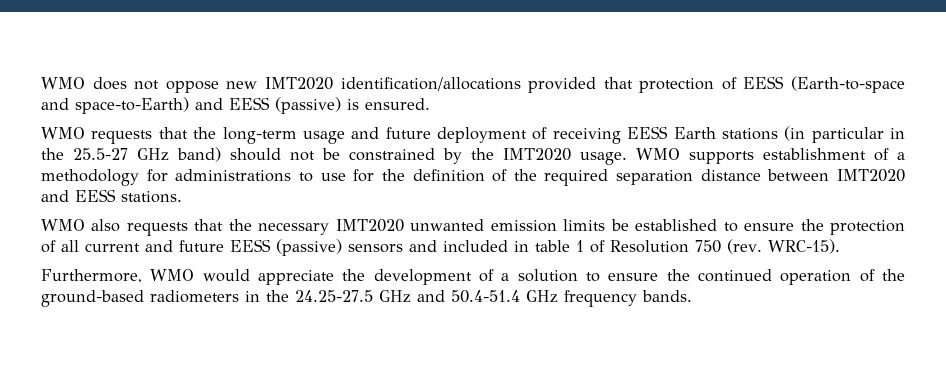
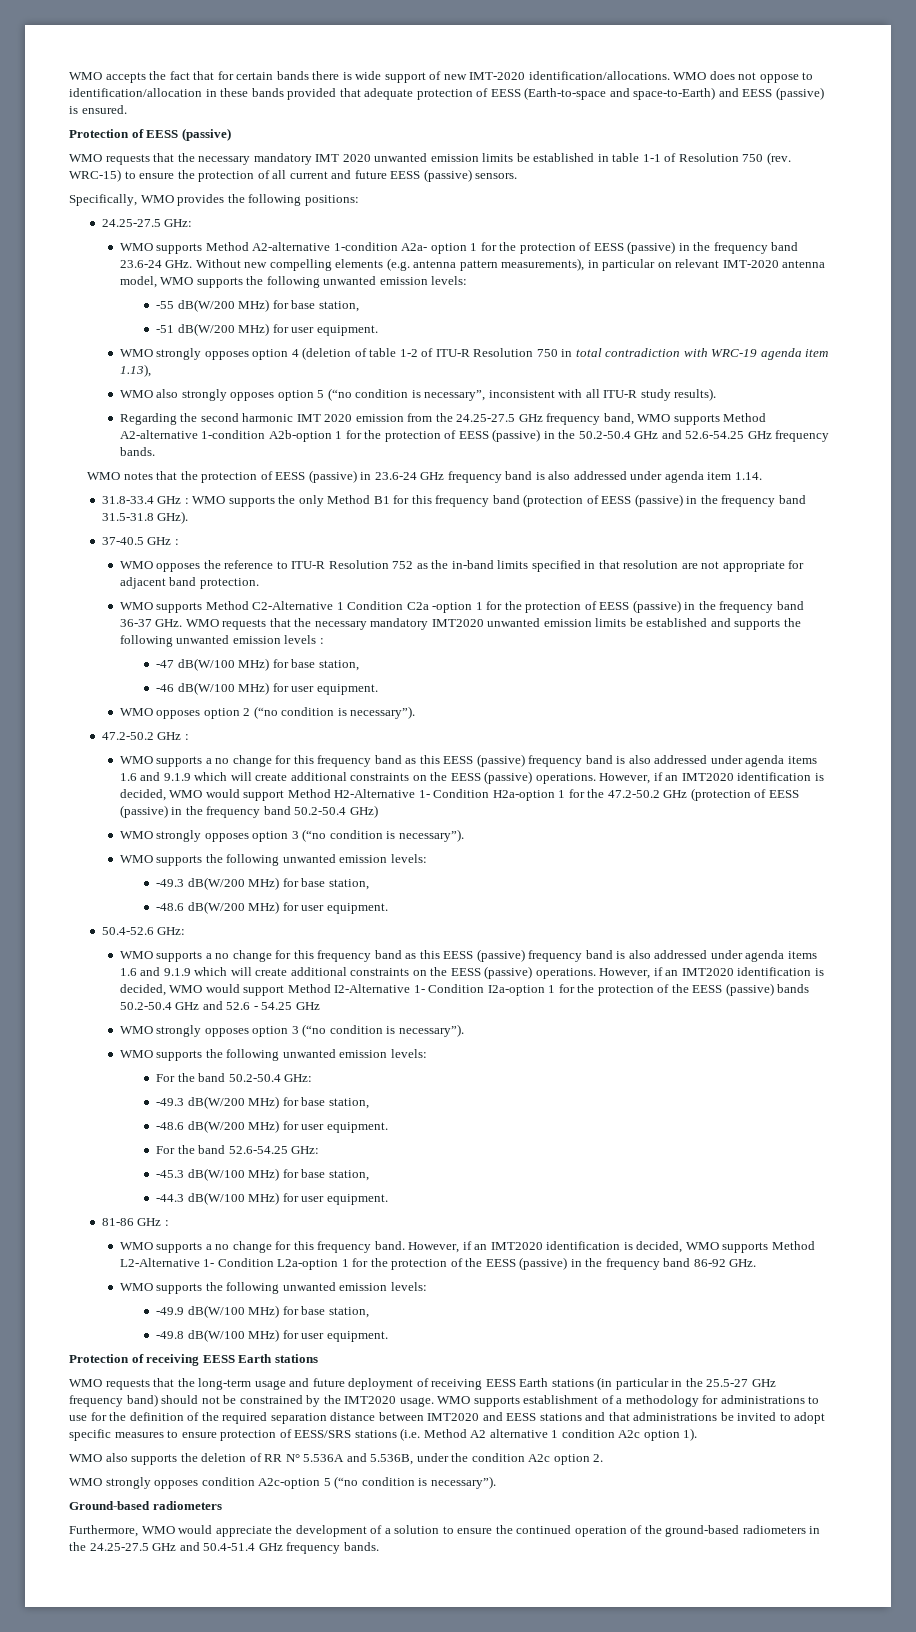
[41,77,521,93] WMO does not oppose new IMT2020 identification/allocations -> [69,71,814,83] [69,88,284,97] WMO accepts the fact that for certain bands there is wide support of new IMT-2020 identification/allocations. WMO does not oppose to identification/allocation in these bands
(633, 83) none -> [364,88,414,100] adequate
(430, 104) none -> [69,128,231,141] [69,152,791,165] [69,169,518,182] [69,194,359,206] [101,219,193,227] [119,241,799,254] [119,258,826,271] [119,276,468,288] [156,299,359,312] [156,323,378,336] [119,347,829,360] [119,364,151,377] [119,388,717,401] [119,413,767,425] [119,429,830,442] [119,447,155,456] [87,470,762,483] [101,494,806,507] [101,511,189,524] [101,537,179,545] [119,560,805,572] [119,577,259,589] [119,600,804,613] [119,618,801,630] [119,635,324,647] [156,658,359,671] [156,682,378,695] [119,706,416,719] [101,732,189,740] [119,754,817,767] [119,771,824,784] [119,788,799,801] [119,805,378,818] [119,829,464,842] [119,854,427,866] [156,877,369,890] [156,901,388,914] [101,927,186,935] [119,949,817,962] [119,966,824,979] [119,983,810,996] [119,1001,320,1010] [119,1024,464,1037] [119,1049,427,1061] [156,1073,313,1082] [156,1096,369,1109] [156,1120,388,1133] [156,1145,320,1154] [156,1168,369,1181] [156,1192,388,1205] [101,1218,169,1226] [119,1241,815,1253] [119,1257,757,1270] [119,1282,427,1294] [156,1305,369,1318] [156,1329,388,1342] [69,1354,318,1366] // Protection of EESS (passive) // WMO requests that the necessary mandatory IMT 2020 unwanted emission limits be established in table 1-1 of Resolution 750 (rev. WRC-15) to ensure the protection of all current and future EESS (passive) sensors. // Specifically, WMO provides the following positions: // 24.25-27.5 GHz: // WMO supports Method A2-alternative 1-condition A2a- option 1 for the protection of EESS (passive) in the frequency band 23.6-24 GHz. Without new compelling elements (e.g. antenna pattern measurements), in particular on relevant IMT-2020 antenna model, WMO supports the following unwanted emission levels: // -55 dB(W/200 MHz) for base station, // -51 dB(W/200 MHz) for user equipment. // WMO strongly opposes option 4 (deletion of table 1-2 of ITU-R Resolution 750 in total contradiction with WRC-19 agenda item 1.13), // WMO also strongly opposes option 5 (“no condition is necessary”, inconsistent with all ITU-R study results). // Regarding the second harmonic IMT 2020 emission from the 24.25-27.5 GHz frequency band, WMO supports Method A2-alternative 1-condition A2b-option 1 for the protection of EESS (passive) in the 50.2-50.4 GHz and 52.6-54.25 GHz frequency bands. // WMO notes that the protection of EESS (passive) in 23.6-24 GHz frequency band is also addressed under agenda item 1.14. // 31.8-33.4 GHz : WMO supports the only Method B1 for this frequency band (protection of EESS (passive) in the frequency band 31.5-31.8 GHz). // 37-40.5 GHz : // WMO opposes the reference to ITU-R Resolution 752 as the in-band limits specified in that resolution are not appropriate for adjacent band protection. // WMO supports Method C2-Alternative 1 Condition C2a -option 1 for the protection of EESS (passive) in the frequency band 36-37 GHz. WMO requests that the necessary mandatory IMT2020 unwanted emission limits be established and supports the following unwanted emission levels : // -47 dB(W/100 MHz) for base station, // -46 dB(W/100 MHz) for user equipment. // WMO opposes option 2 (“no condition is necessary”). // 47.2-50.2 GHz : // WMO supports a no change for this frequency band as this EESS (passive) frequency band is also addressed under agenda items 1.6 and 9.1.9 which will create additional constraints on the EESS (passive) operations. However, if an IMT2020 identification is decided, WMO would support Method H2-Alternative 1- Condition H2a-option 1 for the 47.2-50.2 GHz (protection of EESS (passive) in the frequency band 50.2-50.4 GHz) // WMO strongly opposes option 3 (“no condition is necessary”). // WMO supports the following unwanted emission levels: // -49.3 dB(W/200 MHz) for base station, // -48.6 dB(W/200 MHz) for user equipment. // 50.4-52.6 GHz: // WMO supports a no change for this frequency band as this EESS (passive) frequency band is also addressed under agenda items 1.6 and 9.1.9 which will create additional constraints on the EESS (passive) operations. However, if an IMT2020 identification is decided, WMO would support Method I2-Alternative 1- Condition I2a-option 1 for the protection of the EESS (passive) bands 50.2-50.4 GHz and 52.6 - 54.25 GHz // WMO strongly opposes option 3 (“no condition is necessary”). // WMO supports the following unwanted emission levels: // For the band 50.2-50.4 GHz: // -49.3 dB(W/200 MHz) for base station, // -48.6 dB(W/200 MHz) for user equipment. // For the band 52.6-54.25 GHz: // -45.3 dB(W/100 MHz) for base station, // -44.3 dB(W/100 MHz) for user equipment. // 81-86 GHz : // WMO supports a no change for this frequency band. However, if an IMT2020 identification is decided, WMO supports Method L2-Alternative 1- Condition L2a-option 1 for the protection of the EESS (passive) in the frequency band 86-92 GHz. // WMO supports the following unwanted emission levels: // -49.9 dB(W/100 MHz) for base station, // -49.8 dB(W/100 MHz) for user equipment. // Protection of receiving EESS Earth stations
(169, 154) none -> [69,1395,123,1407] frequency
[121,191,182,203] [41,219,906,236] [41,239,840,256] stations. // WMO also requests that the necessary IMT2020 unwanted emission limits be established to ensure the protection of all current and future EESS (passive) sensors and included in table 1 of Resolution 750 (rev. WRC-15). -> [539,1412,826,1424] [69,1428,698,1441] [69,1453,604,1465] [69,1476,496,1489] [69,1501,222,1510] stations and that administrations be invited to adopt specific measures to ensure protection of EESS/SRS stations (i.e. Method A2 alternative 1 condition A2c option 1). // WMO also supports the deletion of RR N° 5.536A and 5.536B, under the condition A2c option 2. // WMO strongly opposes condition A2c-option 5 (“no condition is necessary”). // Ground-based radiometers

